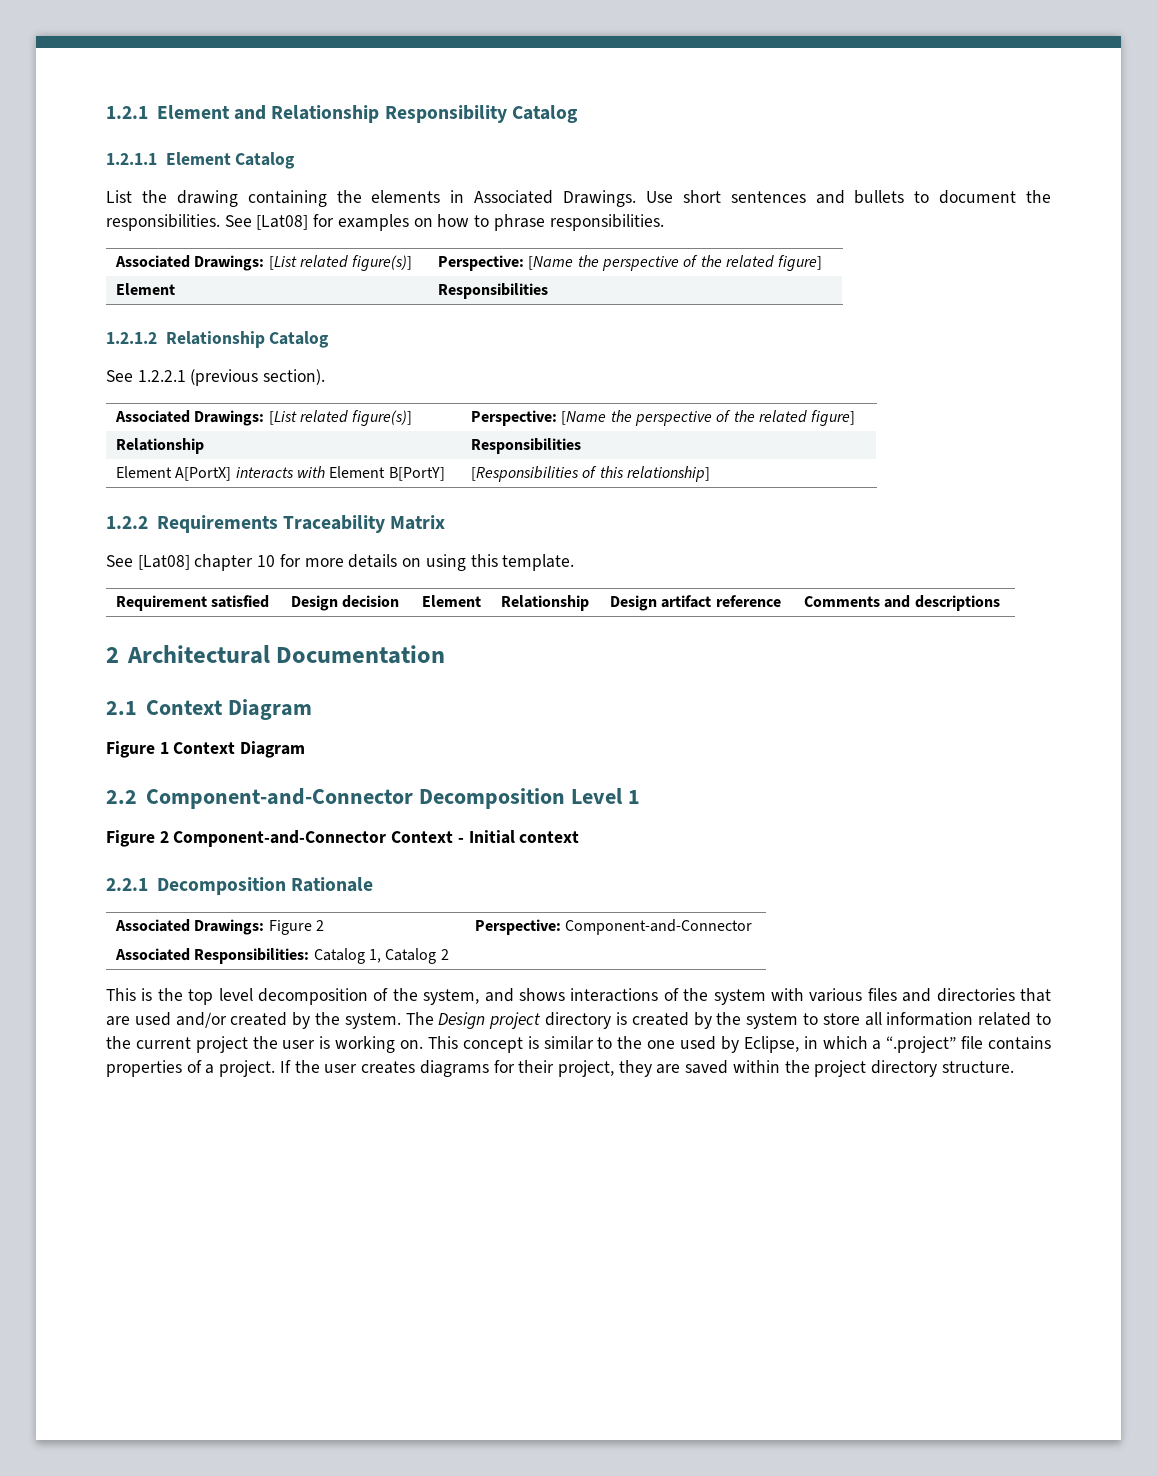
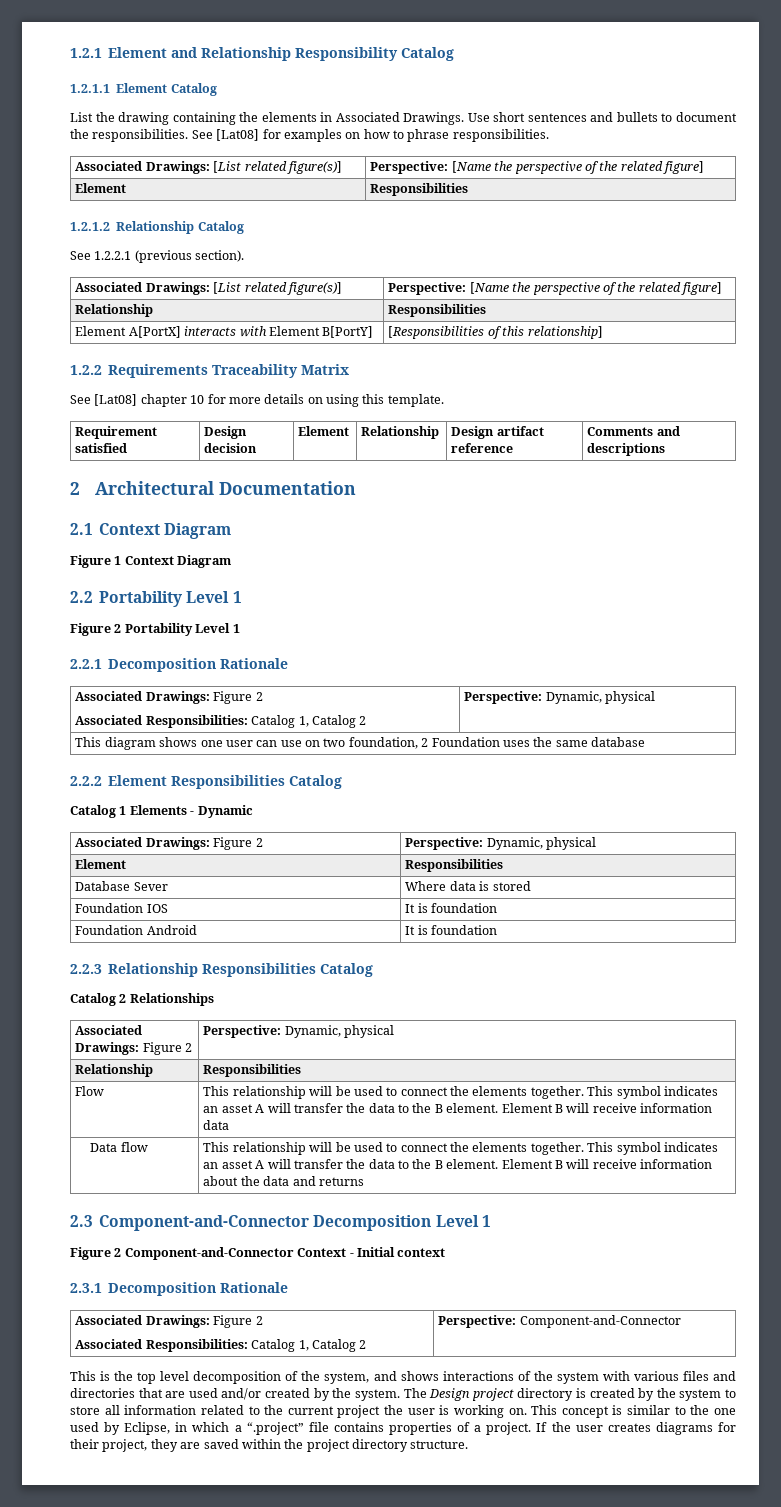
(137, 797) none -> [99,591,242,607] [70,623,240,636] [70,658,289,672] [75,691,263,704] [75,715,367,728] [464,691,656,704] [75,737,646,750] [70,775,343,789] [70,805,253,818] [75,837,263,850] [405,837,597,850] [75,859,127,869] [405,859,504,872] [75,881,168,891] [405,881,531,891] [75,903,168,913] [405,903,498,913] [75,925,197,935] [405,925,498,935] [70,963,374,977] [70,993,214,1006] [75,1025,143,1035] [75,1042,193,1055] [203,1025,395,1038] [75,1064,154,1077] [203,1064,302,1077] [75,1086,105,1096] [203,1086,718,1099] [203,1103,713,1113] [203,1120,230,1130] [90,1142,148,1152] [203,1142,718,1155] [203,1159,713,1169] [203,1176,364,1186] [70,1215,93,1227] Portability Level 1 // Figure 2 Portability Level 1 // 2.2.1 Decomposition Rationale // Associated Drawings: Figure 2 // Associated Responsibilities: Catalog 1, Catalog 2 | Perspective: Dynamic, physical // This diagram shows one user can use on two foundation, 2 Foundation uses the same database // 2.2.2 Element Responsibilities Catalog // Catalog 1 Elements - Dynamic // Associated Drawings: Figure 2 | Perspective: Dynamic, physical // Element | Responsibilities // Database Sever | Where data is stored // Foundation IOS | It is foundation // Foundation Android | It is foundation // 2.2.3 Relationship Responsibilities Catalog // Catalog 2 Relationships // Associated Drawings: Figure 2 | Perspective: Dynamic, physical // Relationship | Responsibilities // Flow | This relationship will be used to connect the elements together. This symbol indicates an asset A will transfer the data to the B element. Element B will receive information data // Data flow | This relationship will be used to connect the elements together. This symbol indicates an asset A will transfer the data to the B element. Element B will receive information about the data and returns // 2.3
[106,878,148,891] 2.2.1 -> [70,1283,102,1293] 2.3.1

